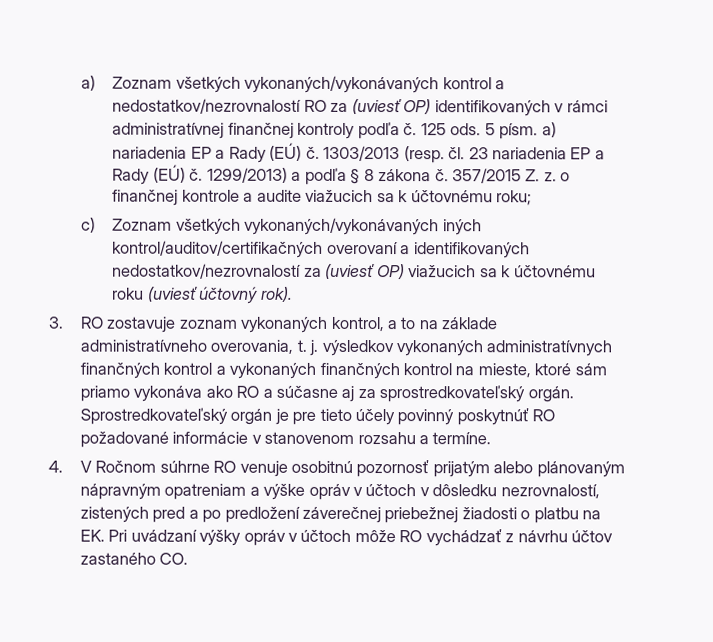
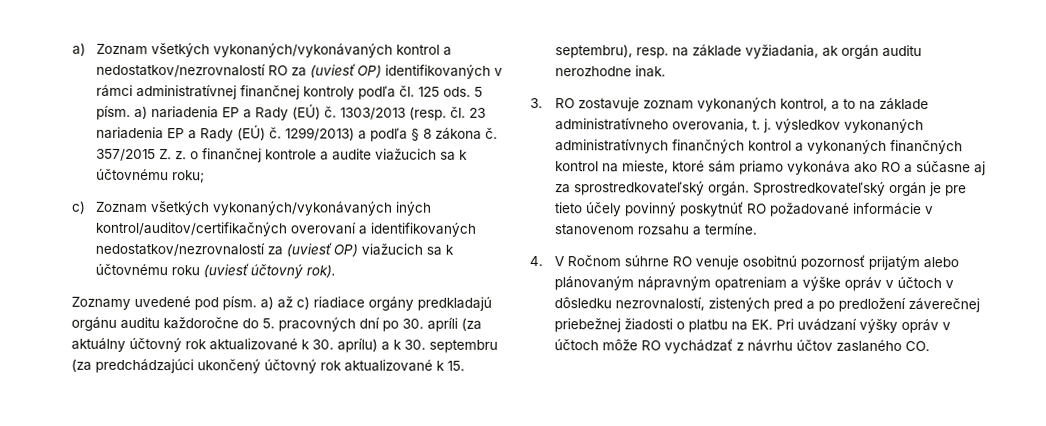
[403,123,418,136] č. -> [399,85,416,97] čl.
(293, 294) none -> [70,295,492,311] [70,316,482,332] [70,337,498,353] [70,358,465,374] [554,44,922,59] [554,65,666,78] // Zoznamy uvedené pod písm. a) až c) riadiace orgány predkladajú orgánu auditu každoročne do 5. pracovných dní po 30. apríli (za aktuálny účtovný rok aktualizované k 30. aprílu) a k 30. septembru (za predchádzajúci ukončený účtovný rok aktualizované k 15. septembru), resp. na základe vyžiadania, ak orgán auditu nerozhodne inak.
[79,552,156,565] zastaného -> [835,339,902,352] zaslaného

